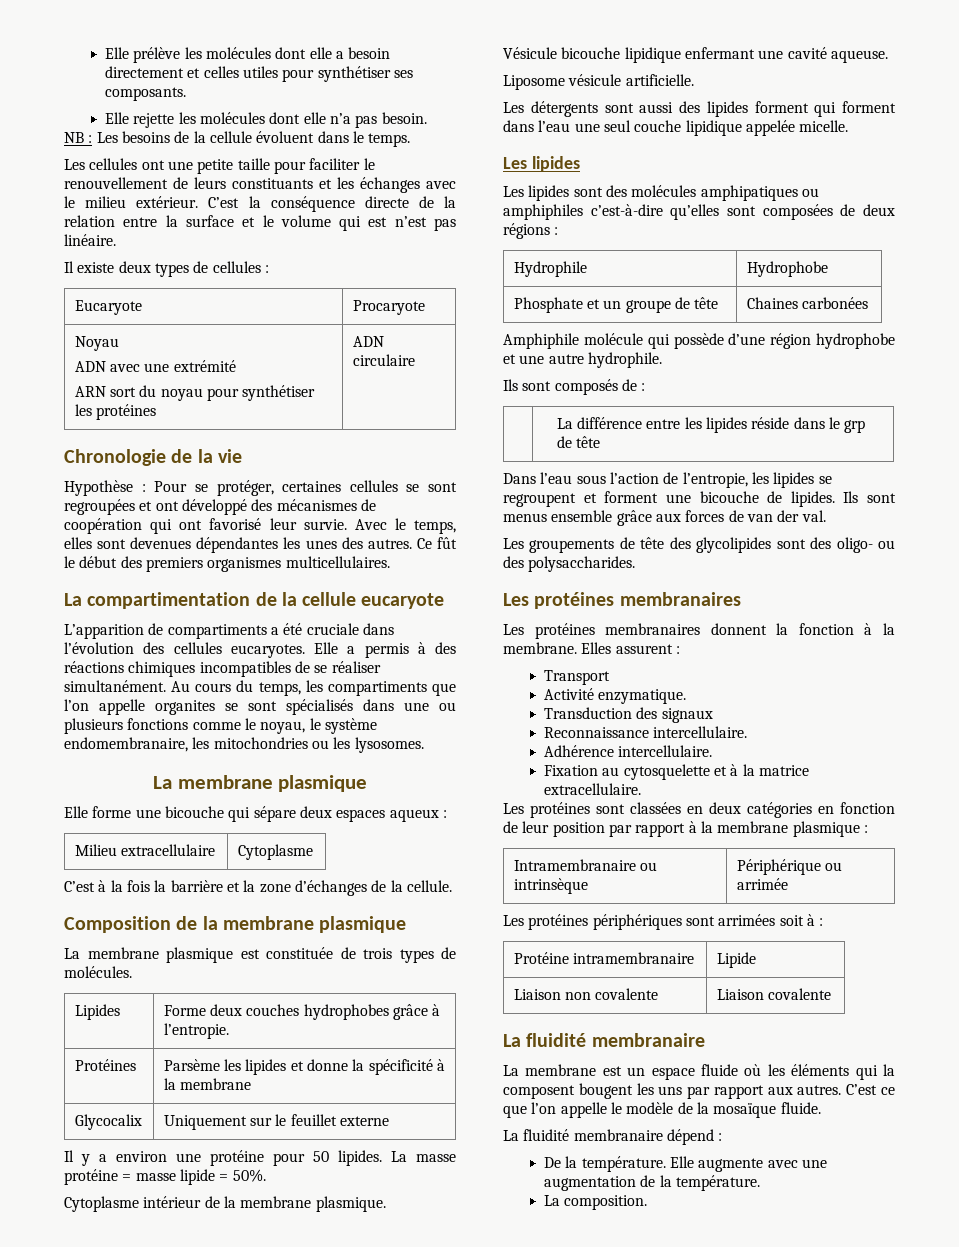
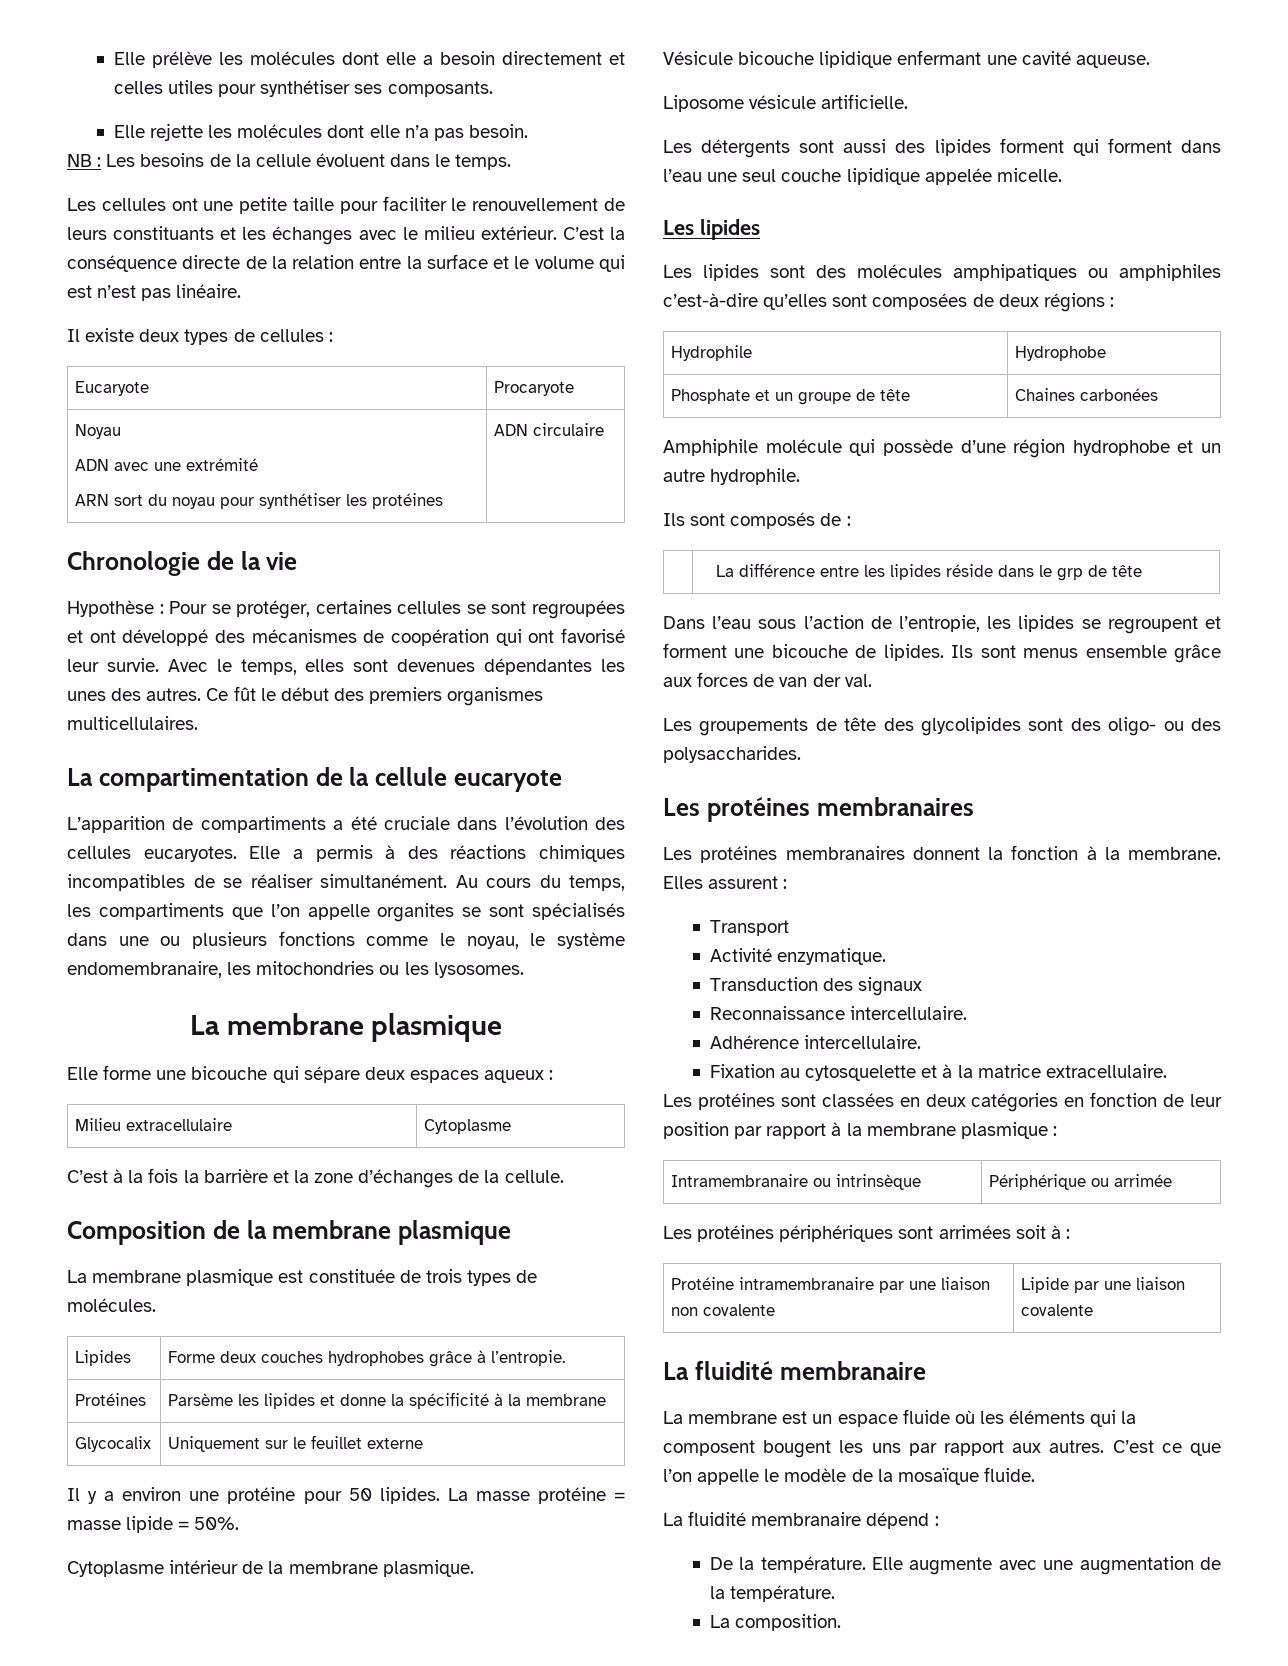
[519,355,545,364] une -> [1201,443,1221,453] un
[716,952,756,968] [513,989,561,1000] | Lipide // Liaison -> [879,1277,991,1293] par une liaison
[716,989,764,1000] Liaison -> [1021,1277,1186,1293] Lipide par une liaison

